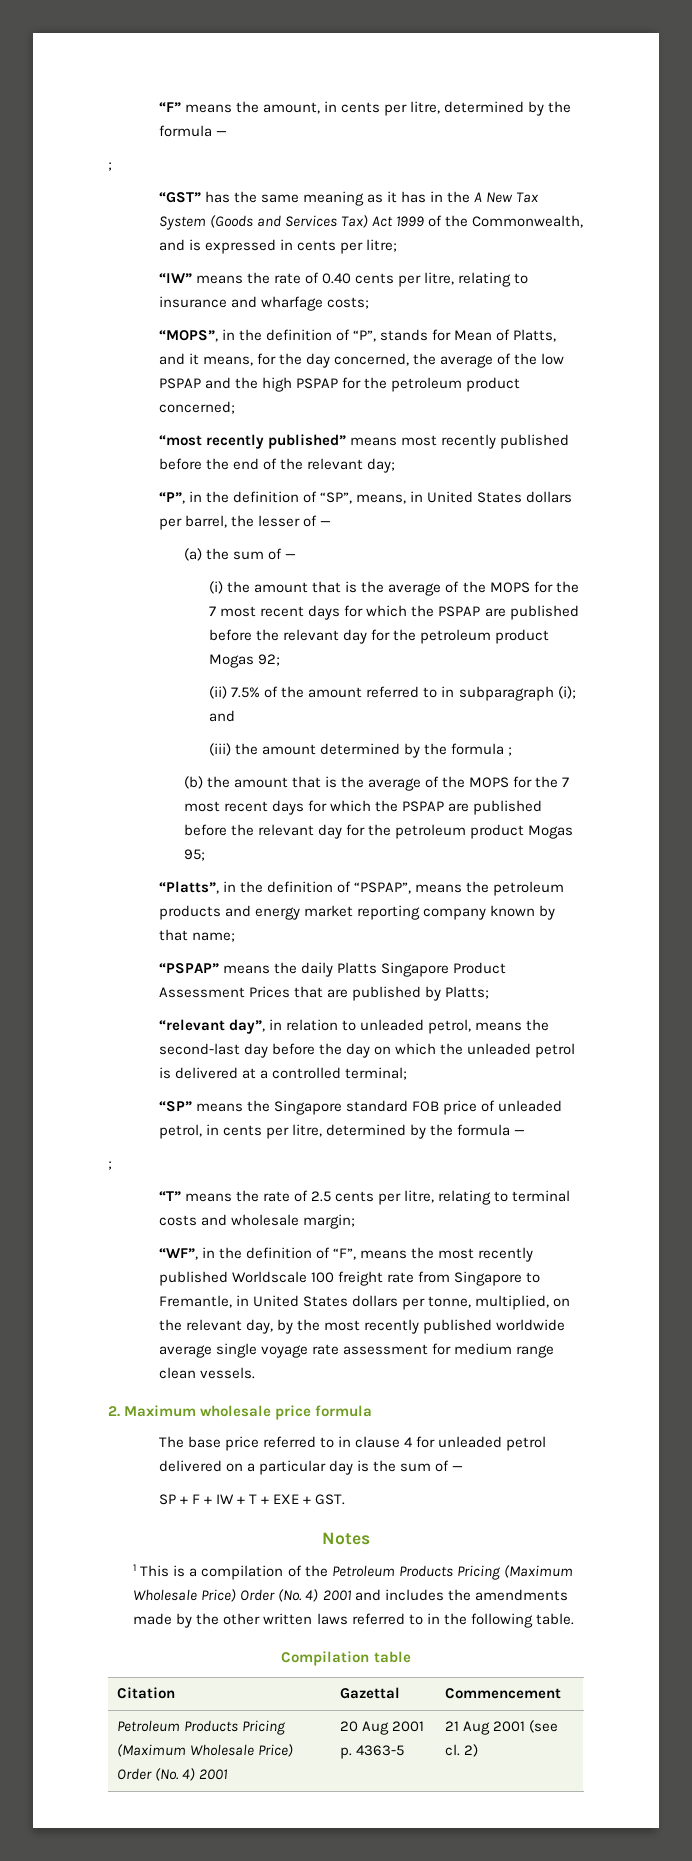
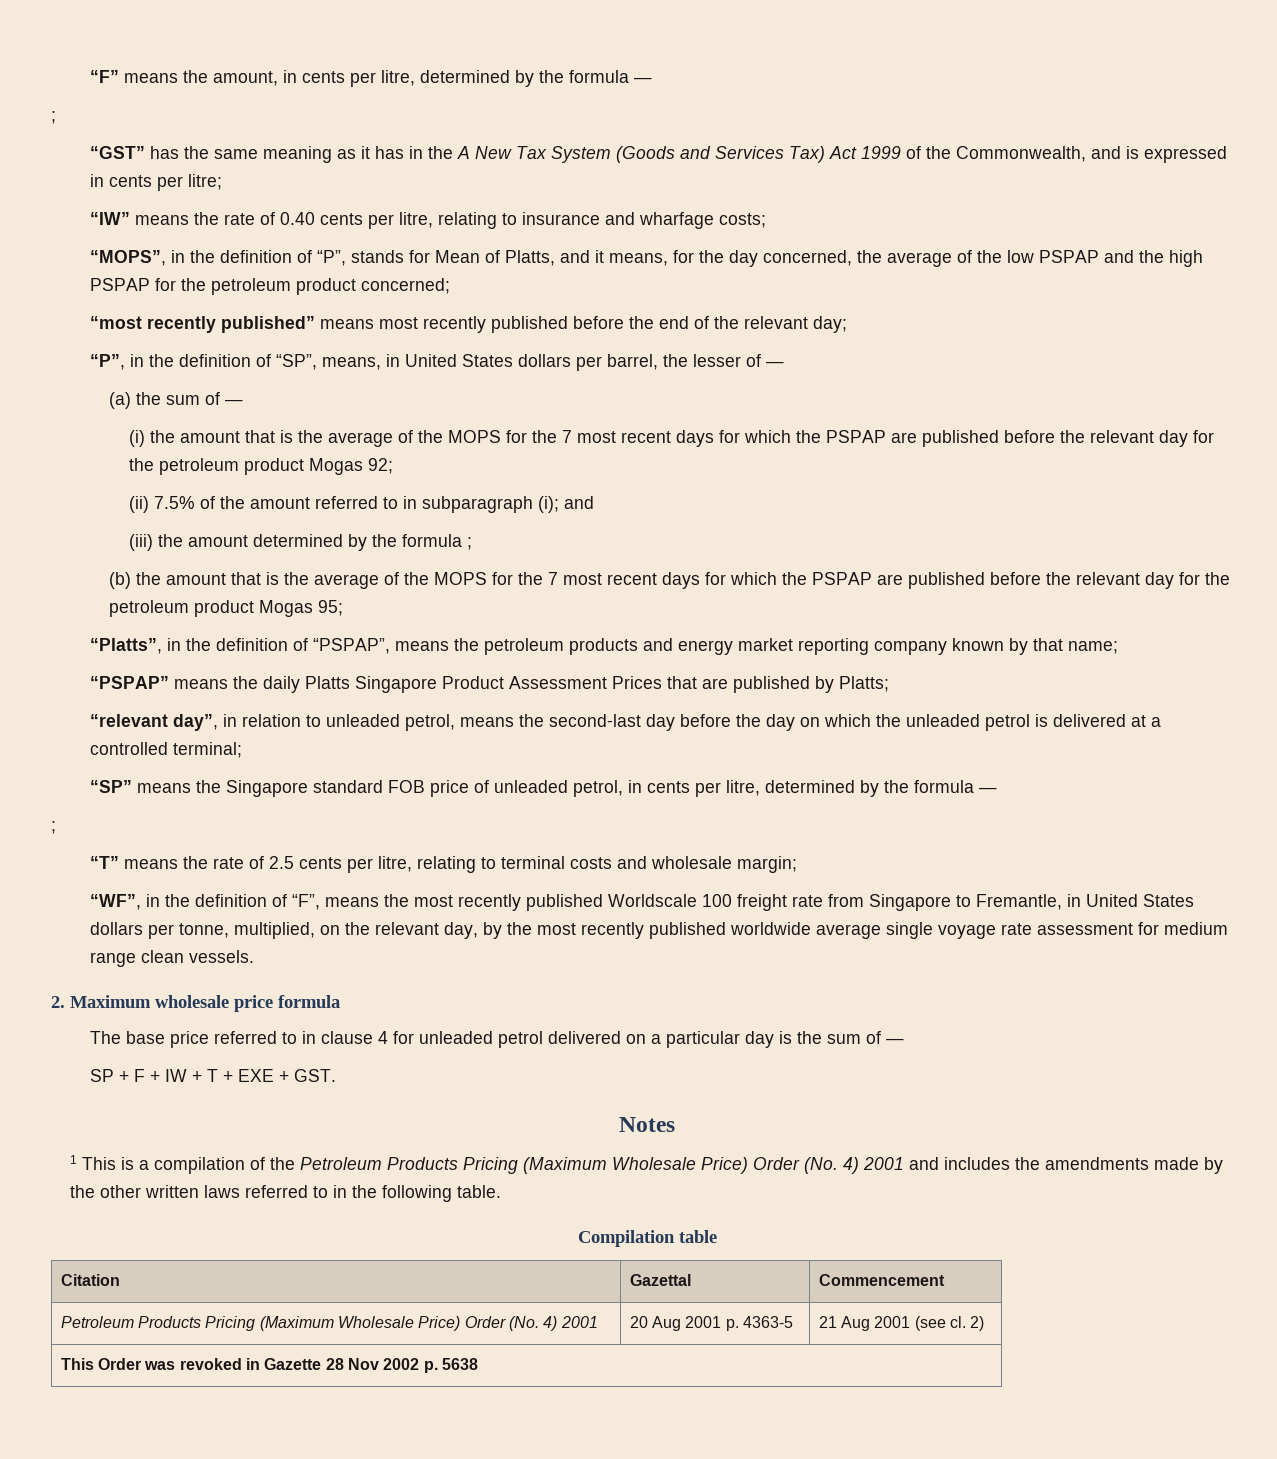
(479, 1750) none -> [60,1358,479,1373] // This Order was revoked in Gazette 28 Nov 2002 p. 5638

